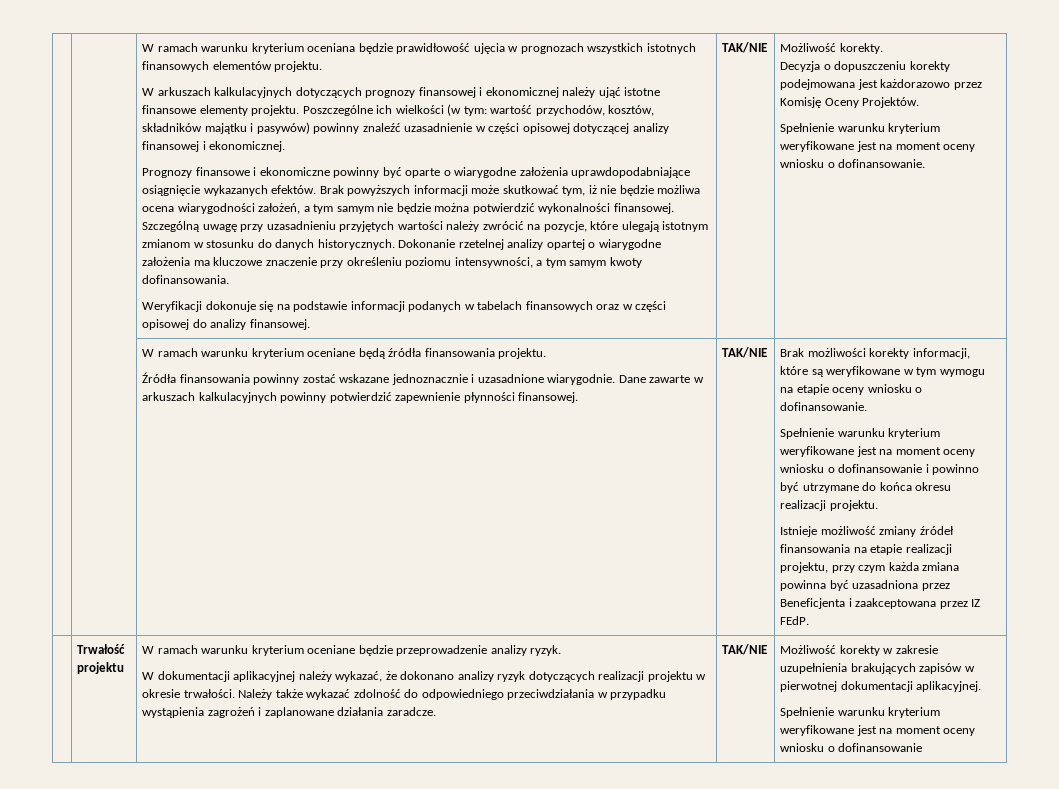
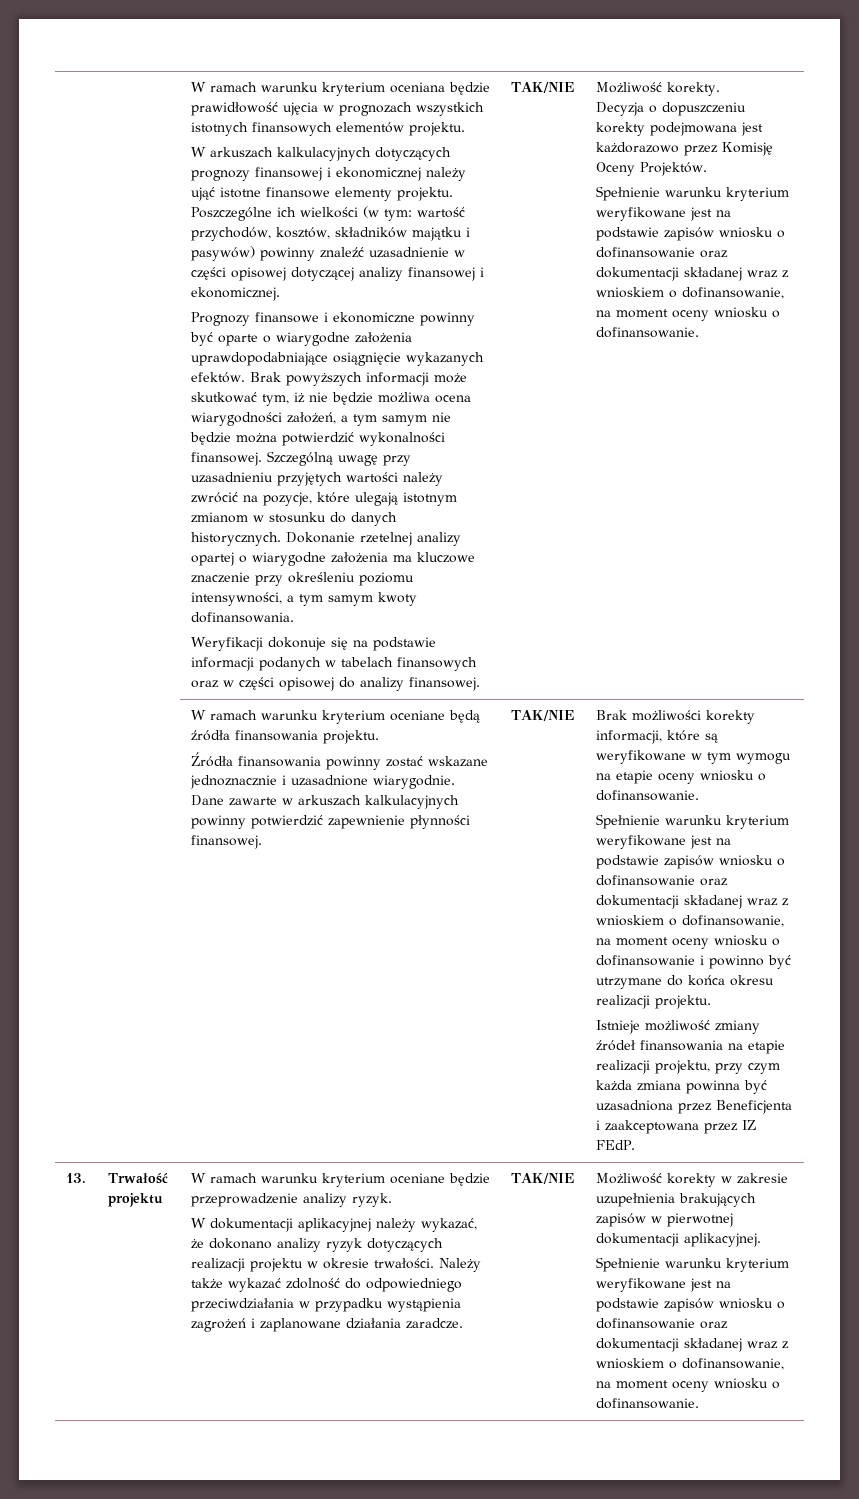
(893, 147) none -> [595,227,785,241] [595,247,728,258] [595,267,789,281] [595,287,784,299] [595,310,611,317] podstawie zapisów wniosku o dofinansowanie oraz dokumentacji składanej wraz z wnioskiem o dofinansowanie, na
(893, 452) none -> [595,855,785,869] [595,875,728,886] [595,895,789,909] [595,915,784,927] [595,938,611,945] podstawie zapisów wniosku o dofinansowanie oraz dokumentacji składanej wraz z wnioskiem o dofinansowanie, na
(810, 620) none -> [65,1173,86,1183] 13.
[895,726,976,736] [780,743,923,752] moment oceny wniosku o dofinansowanie -> [595,1298,785,1312] [595,1318,728,1329] [595,1338,789,1352] [595,1358,784,1370] [595,1378,780,1392] [595,1398,699,1409] podstawie zapisów wniosku o dofinansowanie oraz dokumentacji składanej wraz z wnioskiem o dofinansowanie, na moment oceny wniosku o dofinansowanie.

